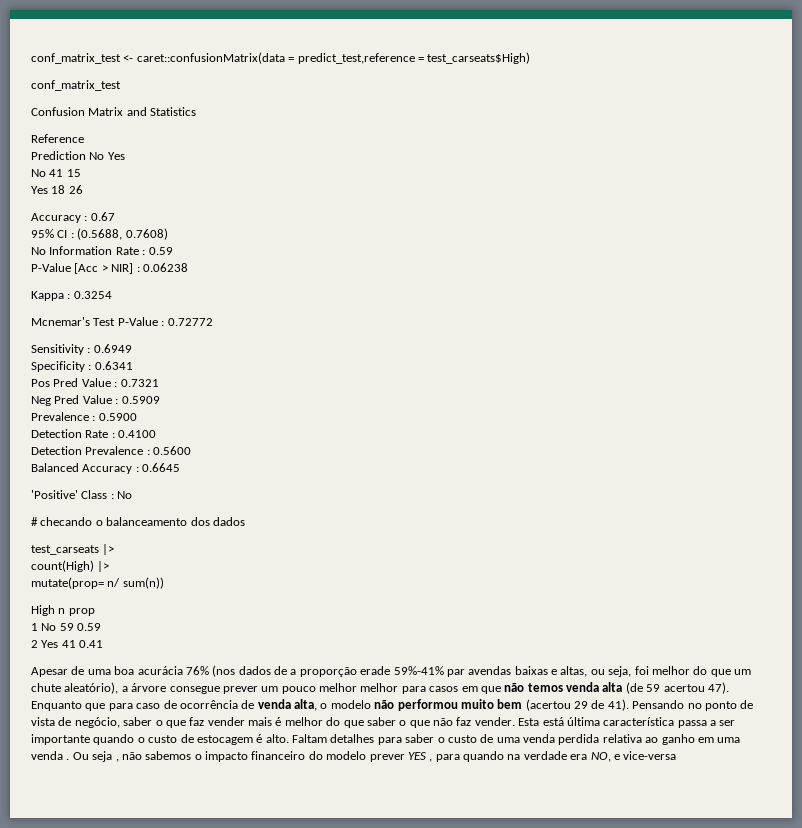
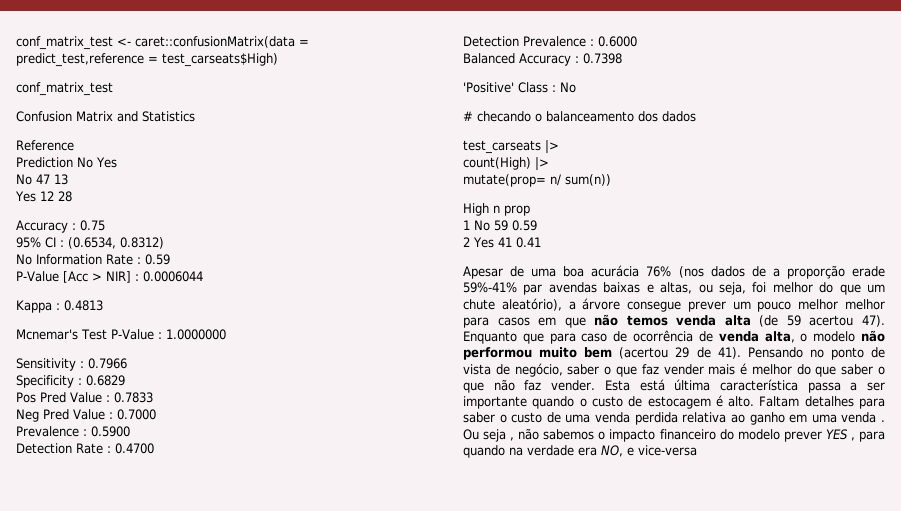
[49,169,81,177] [31,185,83,194] [31,212,115,223] 41 15 // Yes 18 26 // Accuracy : 0.67 -> [36,174,68,185] [15,191,72,202] [16,220,105,233] 47 13 // Yes 12 28 // Accuracy : 0.75
[77,228,168,240] (0.5688, 0.7608) -> [68,237,164,249] (0.6534, 0.8312)
[142,263,188,272] 0.06238 -> [143,271,203,282] 0.0006044
[73,291,112,299] 0.3254 -> [64,300,103,311] 0.4813
[167,318,213,326] 0.72772 -> [165,329,226,340] 1.0000000
[93,344,132,353] 0.6949 -> [88,358,127,369] 0.7966
[94,361,133,370] 0.6341 -> [86,375,125,386] 0.6829
[120,379,159,387] 0.7321 -> [114,392,153,403] 0.7833
[121,396,160,404] 0.5909 -> [117,409,156,420] 0.7000
[118,430,157,438] 0.4100 -> [115,443,154,454] 0.4700
[153,446,192,455] 0.5600 -> [598,36,637,47] 0.6000
[142,463,181,472] 0.6645 -> [583,53,622,64] 0.7398

